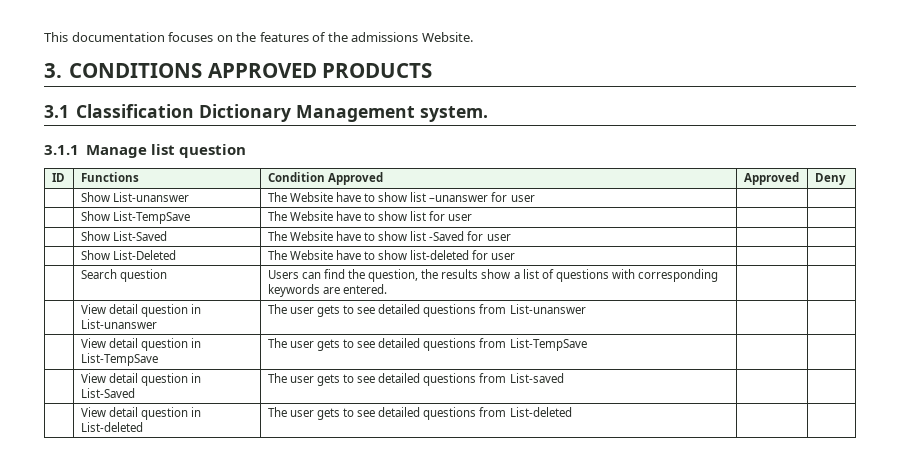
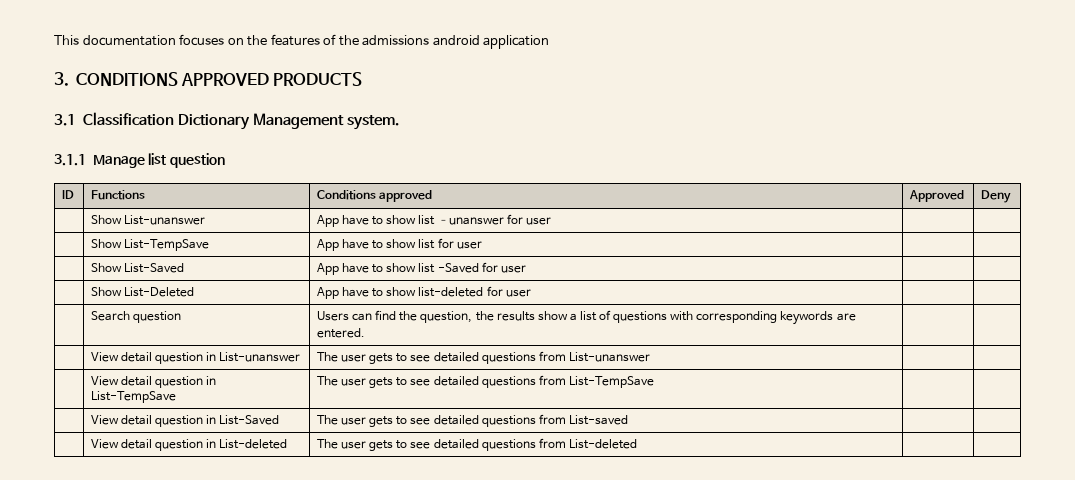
[421,32,473,42] Website. -> [432,35,550,49] android application
[267,172,383,185] Condition Approved -> [317,190,433,202] Conditions approved
[267,192,333,202] The Website -> [317,215,340,227] App
[267,211,333,221] The Website -> [317,239,340,251] App
[267,231,333,241] The Website -> [317,263,340,275] App
[267,250,333,260] The Website -> [317,287,340,299] App

